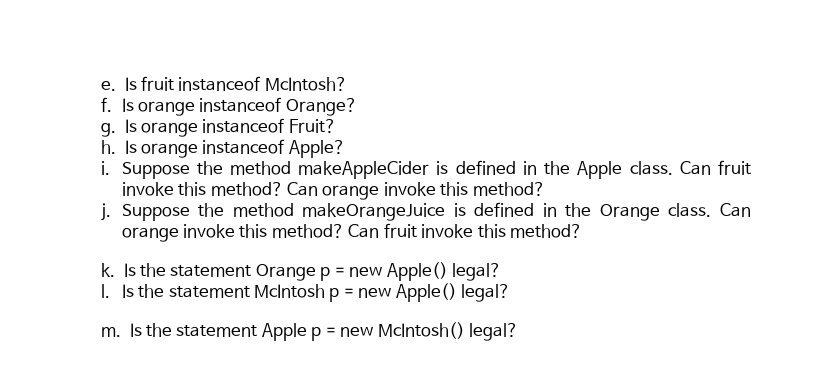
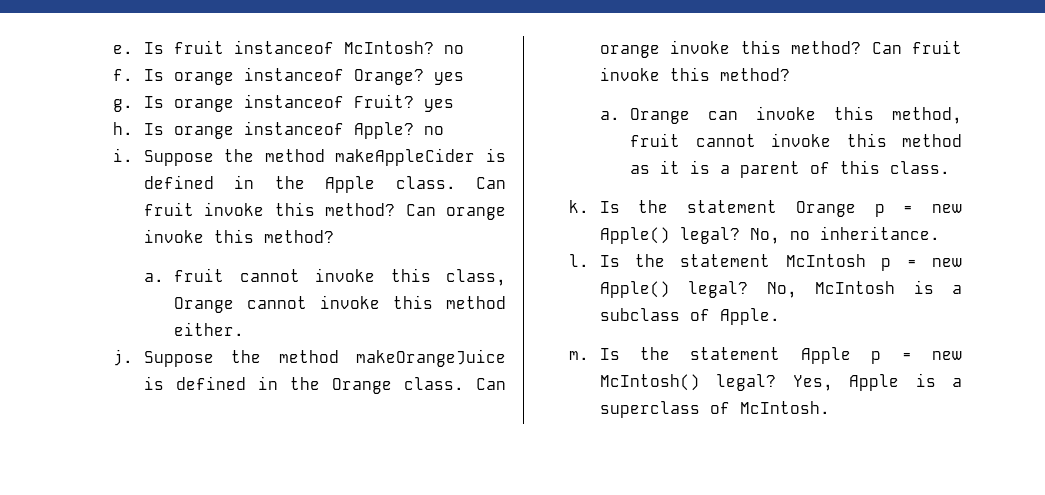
(347, 84) none -> [443,45,464,54] no
(357, 107) none -> [433,72,464,85] yes
(336, 126) none -> [423,99,454,112] yes
(345, 149) none -> [423,126,444,135] no
(545, 189) none -> [143,268,507,286] [174,295,507,313] [174,322,245,336] // a. fruit cannot invoke this class, Orange cannot invoke this method either.
(583, 231) none -> [599,106,962,124] [630,133,962,147] [630,160,951,178] // a. Orange can invoke this method, fruit cannot invoke this method as it is a parent of this class.
(502, 272) none -> [749,226,940,244] No, no inheritance.
(511, 293) none -> [766,280,962,298] [599,308,780,325] No, McIntosh is a subclass of Apple.
(519, 332) none -> [792,373,962,391] [599,401,830,418] Yes, Apple is a superclass of McIntosh.

